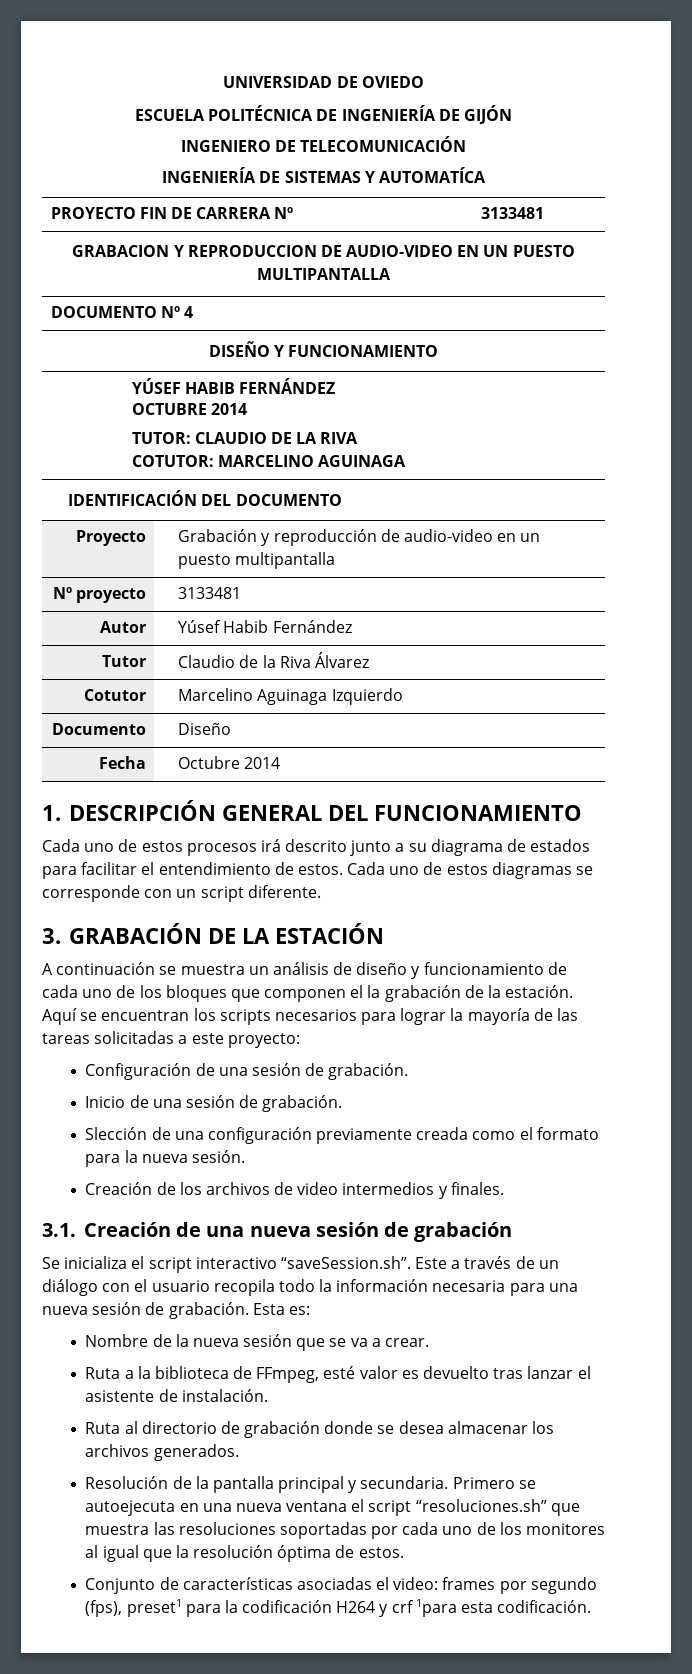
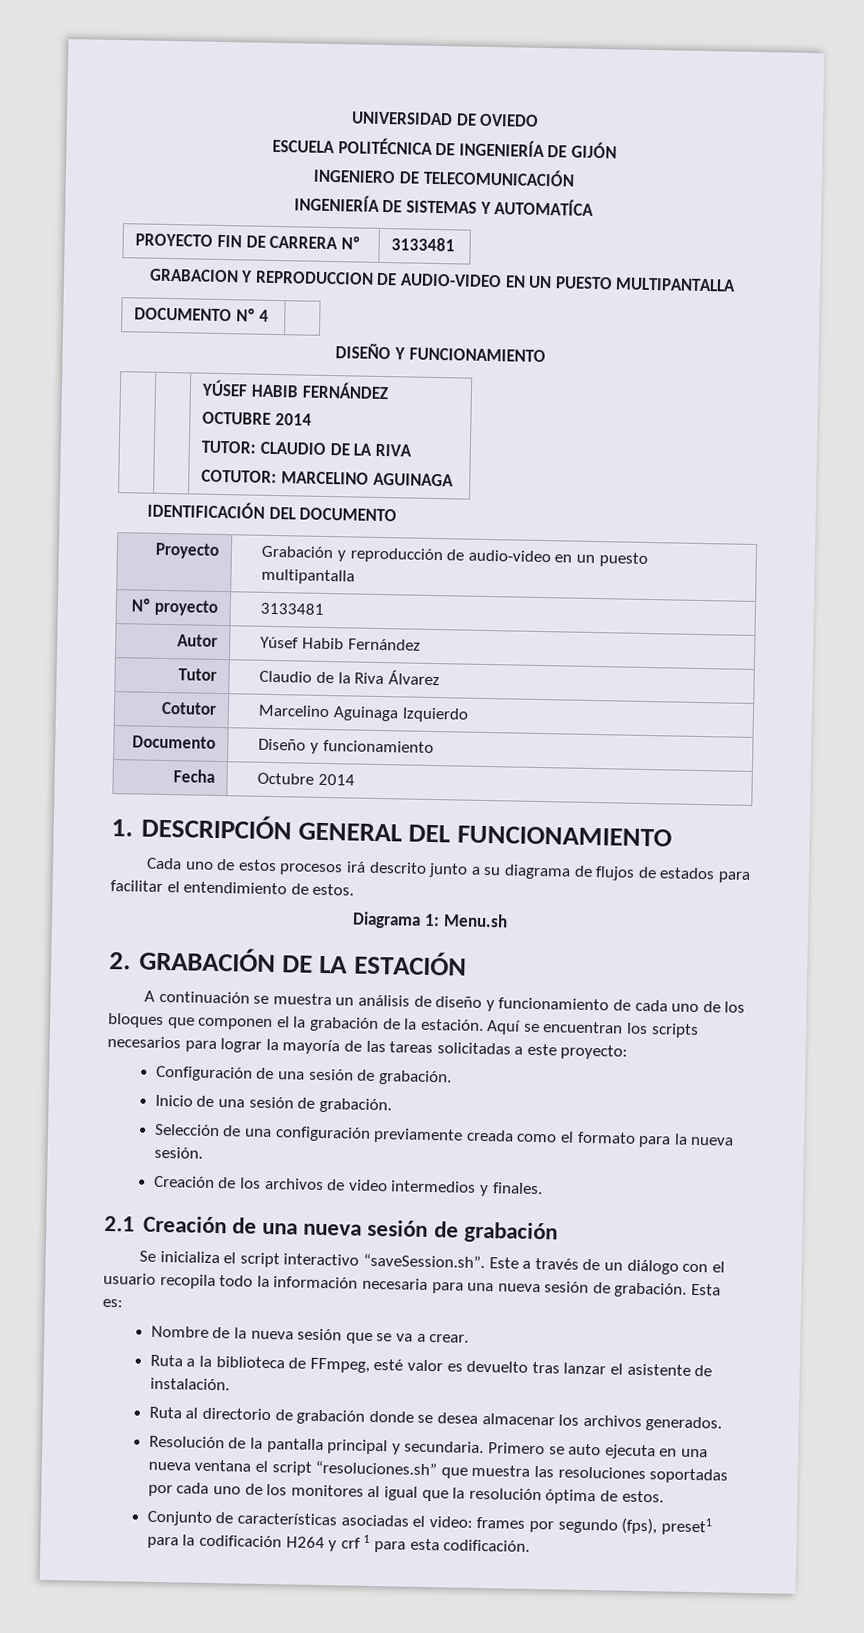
(232, 729) none -> [310,739,434,754] y funcionamiento
(527, 845) none -> [595,866,657,881] flujos de
[347,862,594,879] [42,885,321,902] [42,928,61,944] Cada uno de estos diagramas se corresponde con un script diferente. // 3. -> [352,911,508,929] [109,951,131,970] // Diagrama 1: Menu.sh // 2.
[85,1127,148,1140] Slección -> [154,1123,220,1137] Selección
[42,1223,76,1237] 3.1. -> [104,1215,135,1232] 2.1
[85,1500,176,1516] autoejecuta -> [568,1443,656,1460] auto ejecuta
[415,1599,457,1617] 1para -> [363,1534,407,1553] 1 para

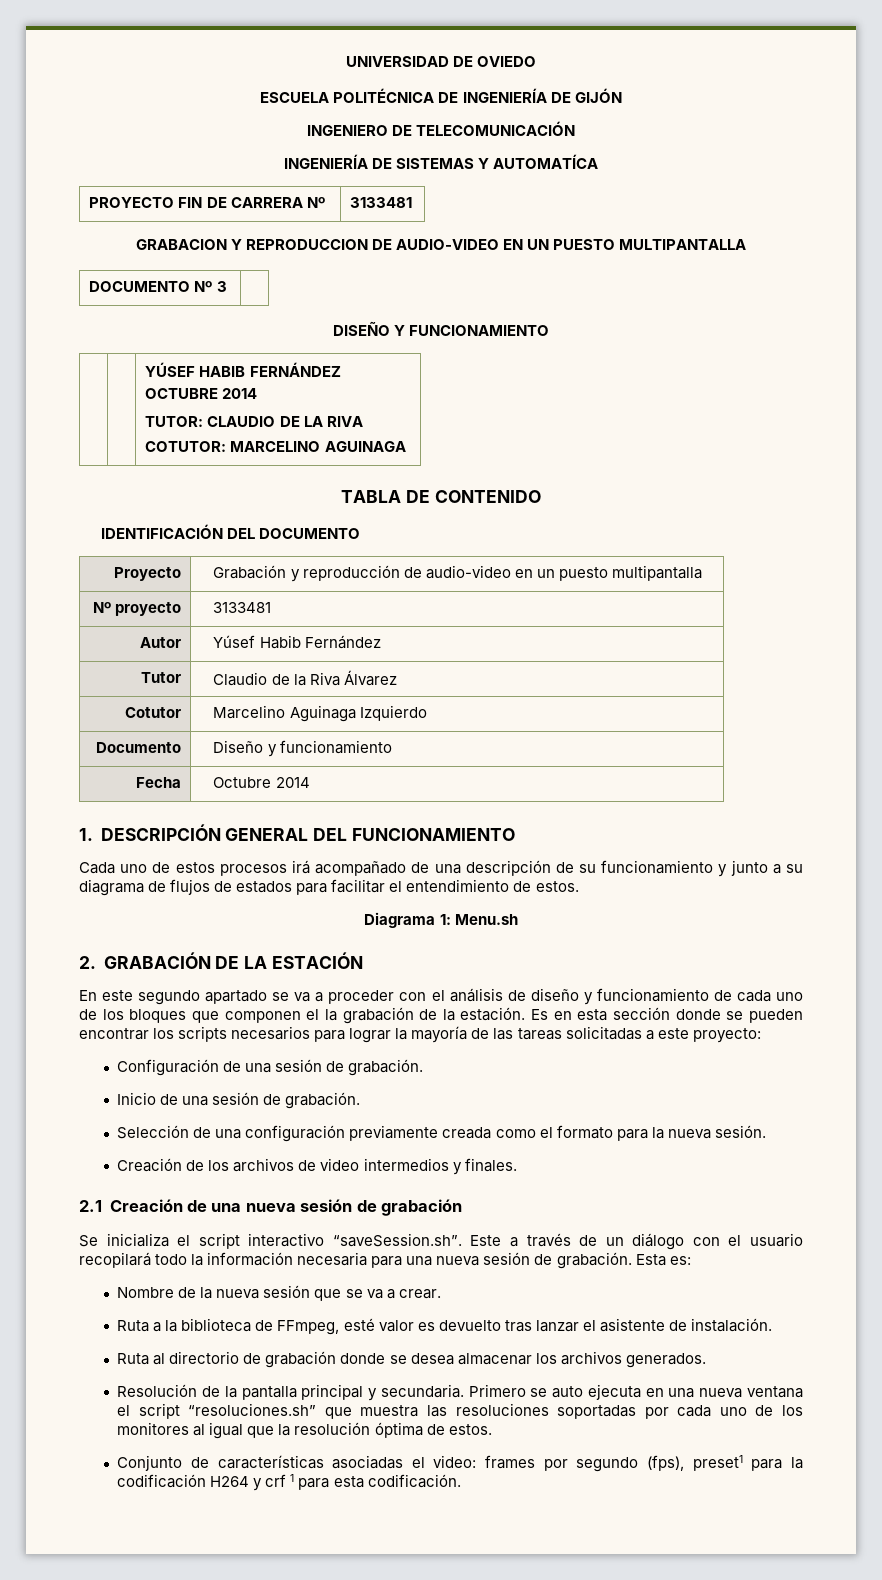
[258,309,269,322] 4 -> [216,281,227,292] 3
(454, 479) none -> [341,490,541,503] // TABLA DE CONTENIDO
[368,861,427,874] descrito -> [315,860,728,877] acompañado de una descripción de su funcionamiento y
[144,990,355,1006] A continuación se muestra un -> [79,990,445,1005] En este segundo apartado se va a proceder con el
[486,1020,624,1035] Aquí se encuentran -> [531,1007,803,1023] [79,1028,149,1040] Es en esta sección donde se pueden encontrar
[159,1273,216,1290] recopila -> [79,1252,151,1268] recopilará

